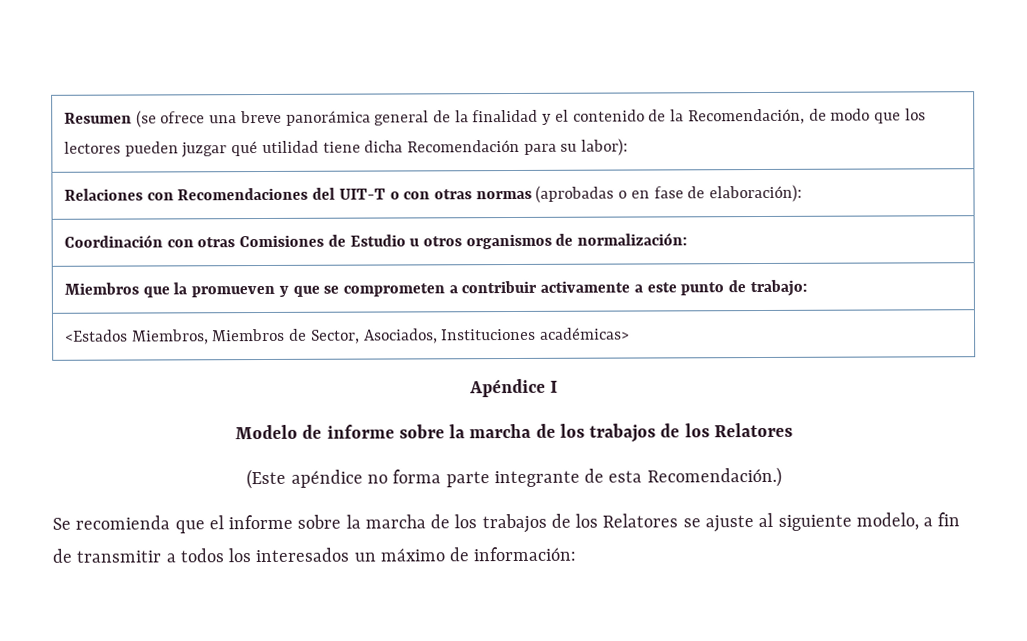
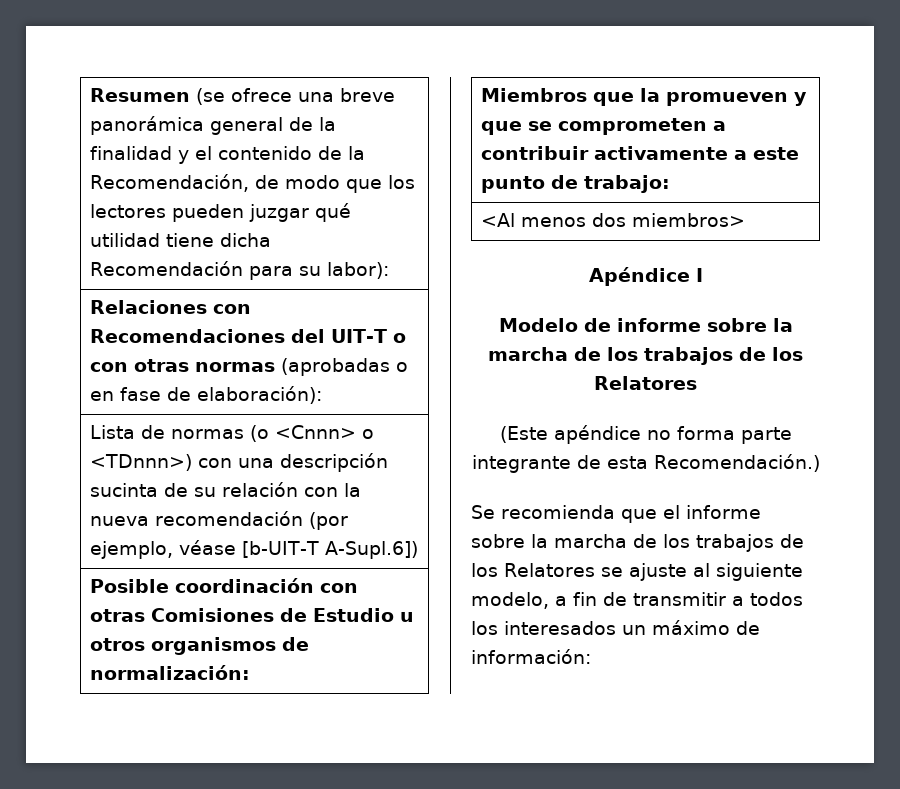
[63,234,163,248] Coordinación -> [90,425,375,442] [90,453,389,472] [90,482,362,497] [90,511,349,530] [90,540,419,559] [90,578,315,593] Lista de normas (o <Cnnn> o <TDnnn>) con una descripción sucinta de su relación con la nueva recomendación (por ejemplo, véase [b-UIT-T A-Supl.6]) // Posible coordinación
[64,327,631,345] <Estados Miembros, Miembros de Sector, Asociados, Instituciones académicas> -> [481,213,746,227] <Al menos dos miembros>

